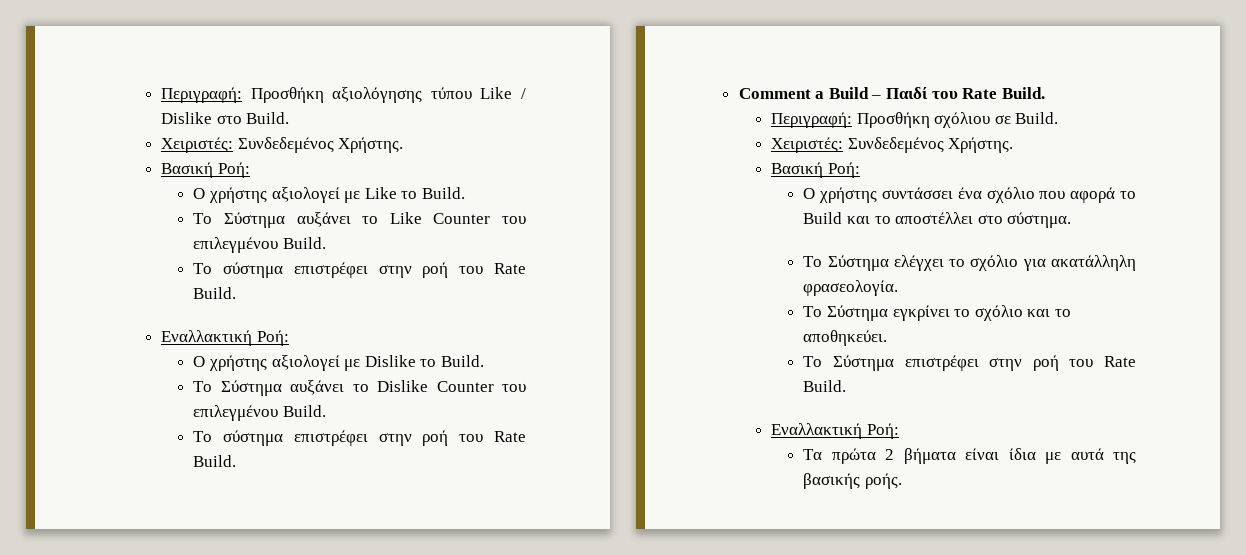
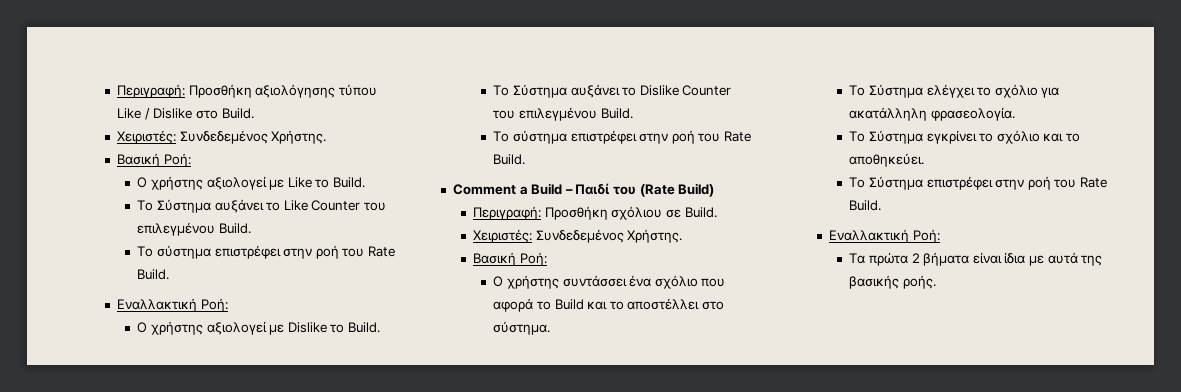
[962,87,1045,99] Rate Build. -> [639,183,715,197] (Rate Build)

